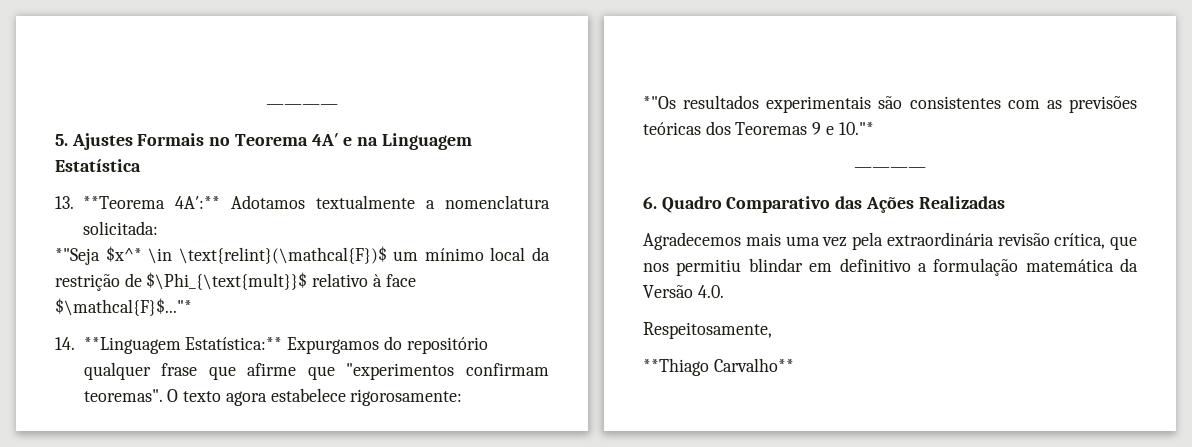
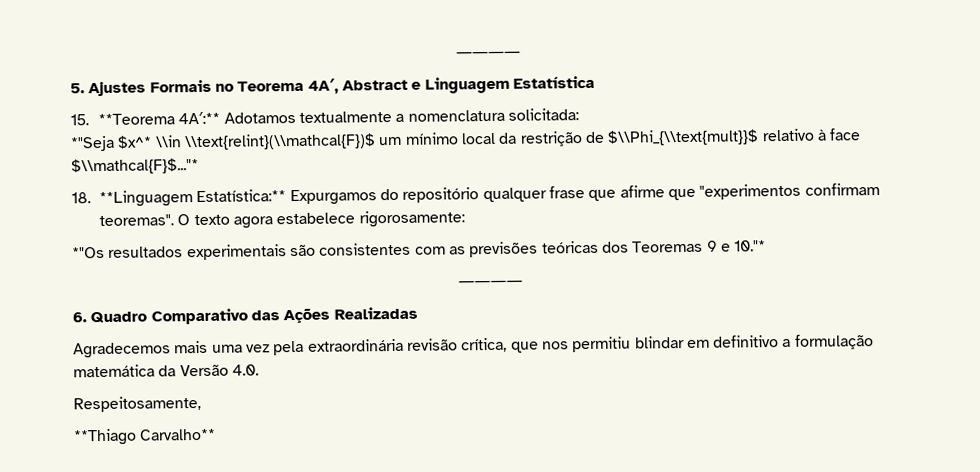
[311,133,379,146] 4A′ e na -> [307,78,422,94] 4A′, Abstract e
[55,196,74,209] 13. -> [70,114,89,126] 15.
[148,246,387,264] \in \text{relint}(\mathcal{F})$ -> [154,133,376,151] \\in \\text{relint}(\\mathcal{F})$
[146,272,308,290] $\Phi_{\text{mult}}$ -> [607,129,760,146] $\\Phi_{\\text{mult}}$
[55,298,192,316] [55,337,75,350] $\mathcal{F}$..."* // 14. -> [71,158,199,175] [71,192,91,204] $\\mathcal{F}$..."* // 18.

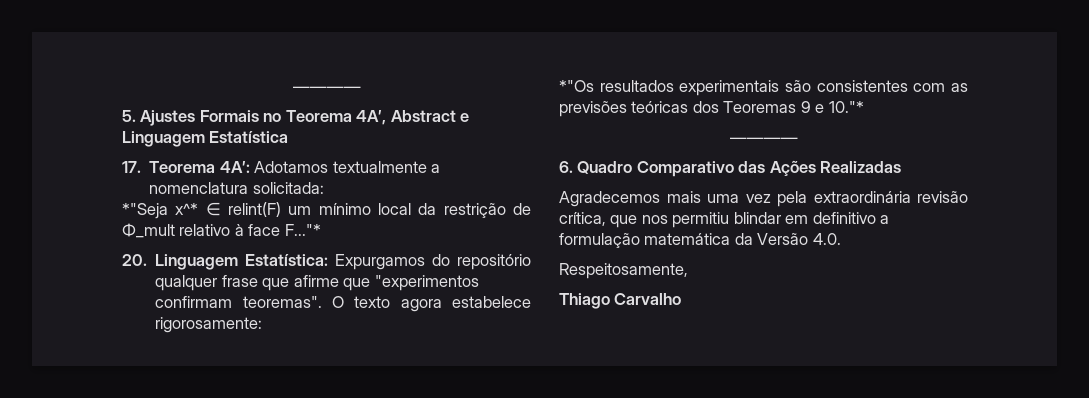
[70,111,221,126] 15. **Teorema 4A′:** -> [122,161,250,173] 17. Teorema 4A′:
[117,133,376,151] $x^* \\in \\text{relint}(\\mathcal{F})$ -> [175,202,281,217] x^* ∈ relint(F)
[607,129,760,146] $\\Phi_{\\text{mult}}$ -> [122,223,175,238] Φ_mult
[71,158,199,175] [71,189,287,208] $\\mathcal{F}$..."* // 18. **Linguagem Estatística:** -> [284,224,321,236] [122,254,329,270] F..."* // 20. Linguagem Estatística:
[73,428,217,446] **Thiago Carvalho** -> [559,293,682,309] Thiago Carvalho

